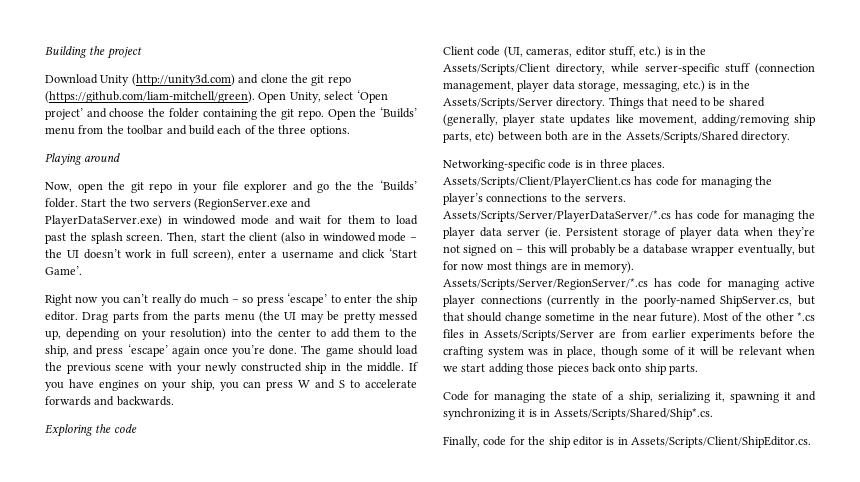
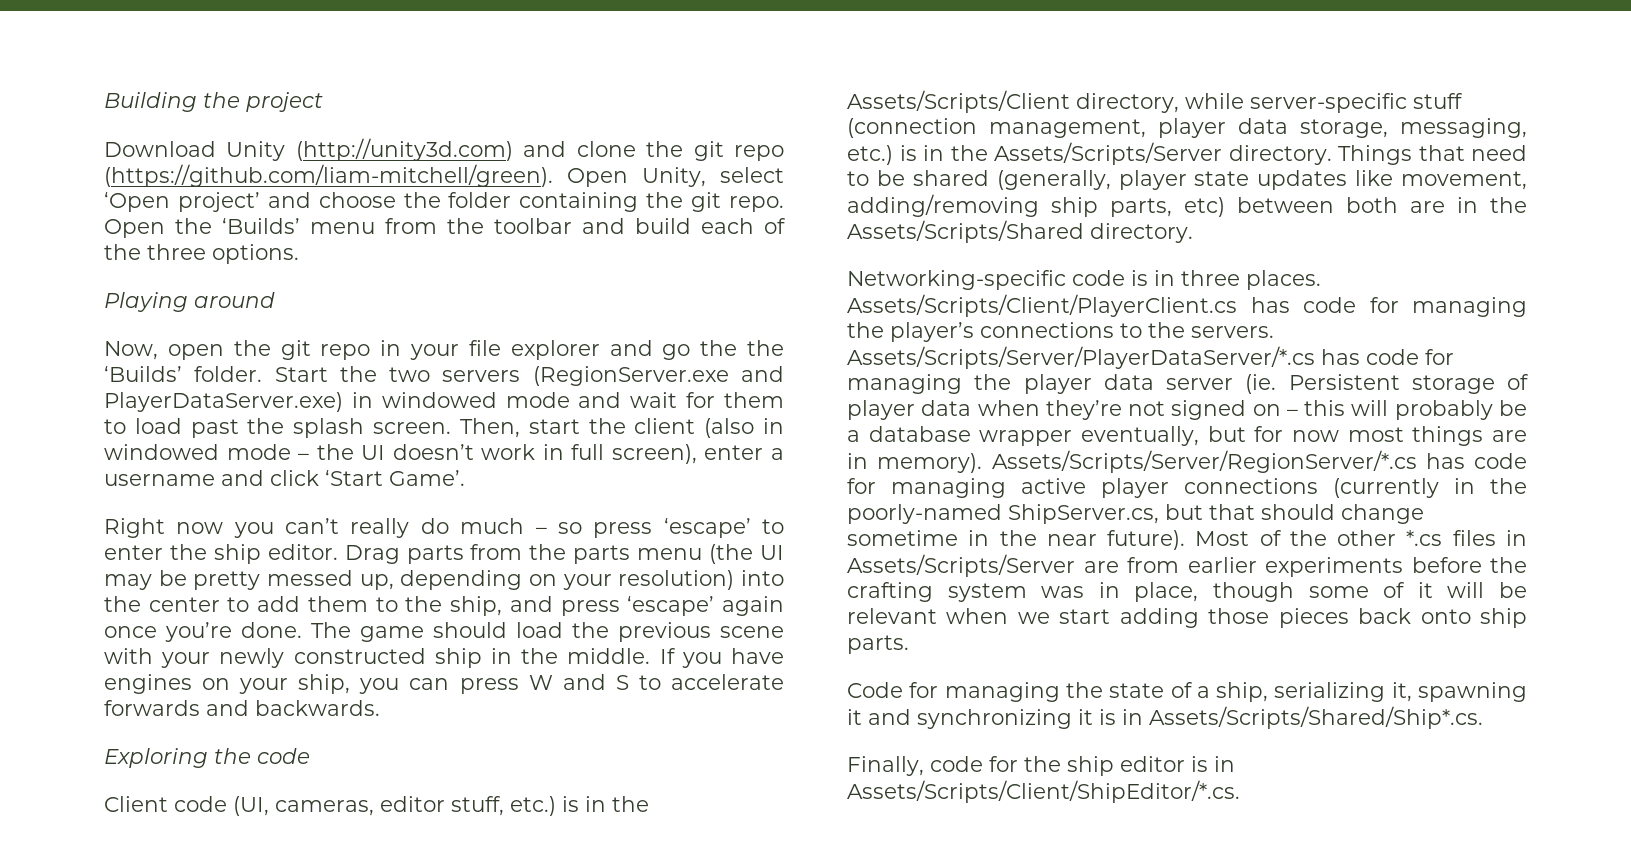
[631,436,811,448] Assets/Scripts/Client/ShipEditor.cs. -> [847,780,1240,803] Assets/Scripts/Client/ShipEditor/*.cs.

